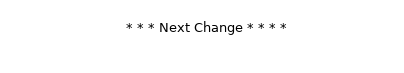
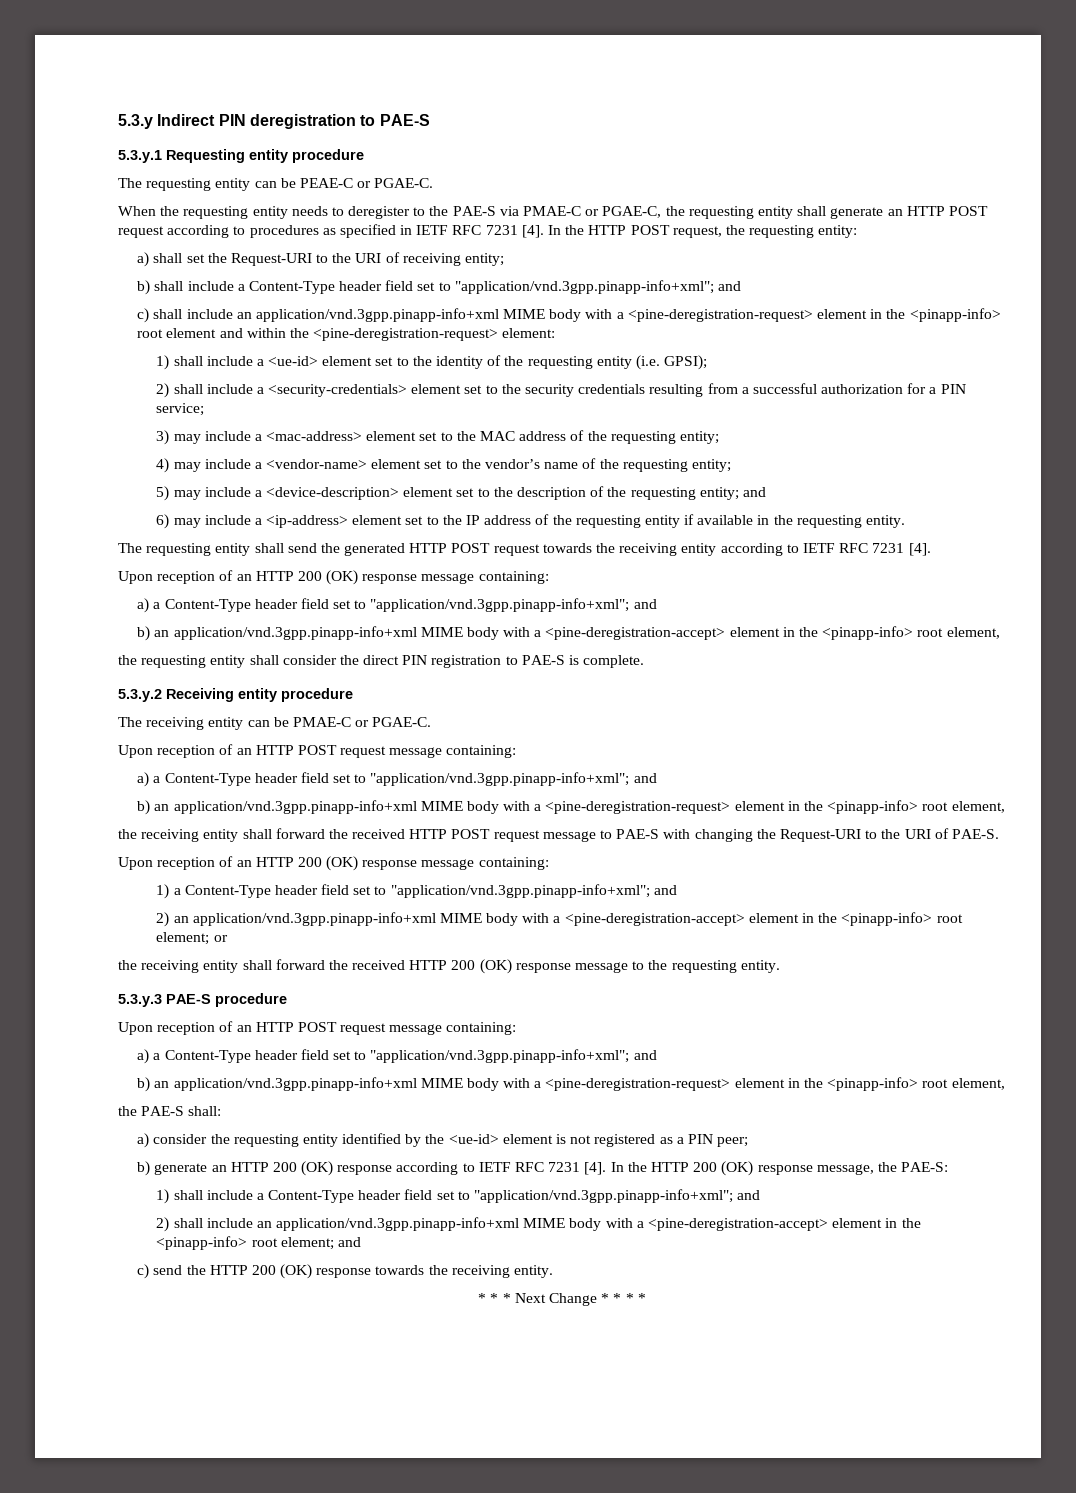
(126, 27) none -> [118,114,430,129] [118,149,364,163] [118,178,434,191] [118,206,988,219] [118,224,858,238] [137,252,505,267] [137,280,742,295] [137,308,1001,323] [137,328,556,341] [156,355,708,370] [156,383,966,398] [156,403,205,416] [156,430,719,445] [156,458,731,473] [156,486,766,501] [156,514,906,529] [118,543,931,556] [118,570,549,585] [137,598,657,613] [137,626,1000,641] [118,655,645,668] [118,688,353,702] [118,717,432,730] [118,744,517,758] [137,772,657,787] [137,800,1005,815] [118,828,999,842] [118,856,549,871] [156,884,677,899] [156,912,963,927] [156,932,228,945] [118,959,780,974] [118,993,287,1007] [118,1021,517,1035] [137,1049,657,1064] [137,1077,1005,1092] [118,1106,222,1116] [137,1133,749,1148] [137,1161,949,1176] [156,1189,761,1204] [156,1217,921,1232] [156,1236,361,1250] [137,1264,554,1279] 5.3.y Indirect PIN deregistration to PAE-S // 5.3.y.1 Requesting entity procedure // The requesting entity can be PEAE-C or PGAE-C. // When the requesting entity needs to deregister to the PAE-S via PMAE-C or PGAE-C, the requesting entity shall generate an HTTP POST request according to procedures as specified in IETF RFC 7231 [4]. In the HTTP POST request, the requesting entity: // a) shall set the Request-URI to the URI of receiving entity; // b) shall include a Content-Type header field set to "application/vnd.3gpp.pinapp-info+xml"; and // c) shall include an application/vnd.3gpp.pinapp-info+xml MIME body with a <pine-deregistration-request> element in the <pinapp-info> root element and within the <pine-deregistration-request> element: // 1) shall include a <ue-id> element set to the identity of the requesting entity (i.e. GPSI); // 2) shall include a <security-credentials> element set to the security credentials resulting from a successful authorization for a PIN service; // 3) may include a <mac-address> element set to the MAC address of the requesting entity; // 4) may include a <vendor-name> element set to the vendor’s name of the requesting entity; // 5) may include a <device-description> element set to the description of the requesting entity; and // 6) may include a <ip-address> element set to the IP address of the requesting entity if available in the requesting entity. // The requesting entity shall send the generated HTTP POST request towards the receiving entity according to IETF RFC 7231 [4]. // Upon reception of an HTTP 200 (OK) response message containing: // a) a Content-Type header field set to "application/vnd.3gpp.pinapp-info+xml"; and // b) an application/vnd.3gpp.pinapp-info+xml MIME body with a <pine-deregistration-accept> element in the <pinapp-info> root element, // the requesting entity shall consider the direct PIN registration to PAE-S is complete. // 5.3.y.2 Receiving entity procedure // The receiving entity can be PMAE-C or PGAE-C. // Upon reception of an HTTP POST request message containing: // a) a Content-Type header field set to "application/vnd.3gpp.pinapp-info+xml"; and // b) an application/vnd.3gpp.pinapp-info+xml MIME body with a <pine-deregistration-request> element in the <pinapp-info> root element, // the receiving entity shall forward the received HTTP POST request message to PAE-S with changing the Request-URI to the URI of PAE-S. // Upon reception of an HTTP 200 (OK) response message containing: // 1) a Content-Type header field set to "application/vnd.3gpp.pinapp-info+xml"; and // 2) an application/vnd.3gpp.pinapp-info+xml MIME body with a <pine-deregistration-accept> element in the <pinapp-info> root element; or // the receiving entity shall forward the received HTTP 200 (OK) response message to the requesting entity. // 5.3.y.3 PAE-S procedure // Upon reception of an HTTP POST request message containing: // a) a Content-Type header field set to "application/vnd.3gpp.pinapp-info+xml"; and // b) an application/vnd.3gpp.pinapp-info+xml MIME body with a <pine-deregistration-request> element in the <pinapp-info> root element, // the PAE-S shall: // a) consider the requesting entity identified by the <ue-id> element is not registered as a PIN peer; // b) generate an HTTP 200 (OK) response according to IETF RFC 7231 [4]. In the HTTP 200 (OK) response message, the PAE-S: // 1) shall include a Content-Type header field set to "application/vnd.3gpp.pinapp-info+xml"; and // 2) shall include an application/vnd.3gpp.pinapp-info+xml MIME body with a <pine-deregistration-accept> element in the <pinapp-info> root element; and // c) send the HTTP 200 (OK) response towards the receiving entity. //

